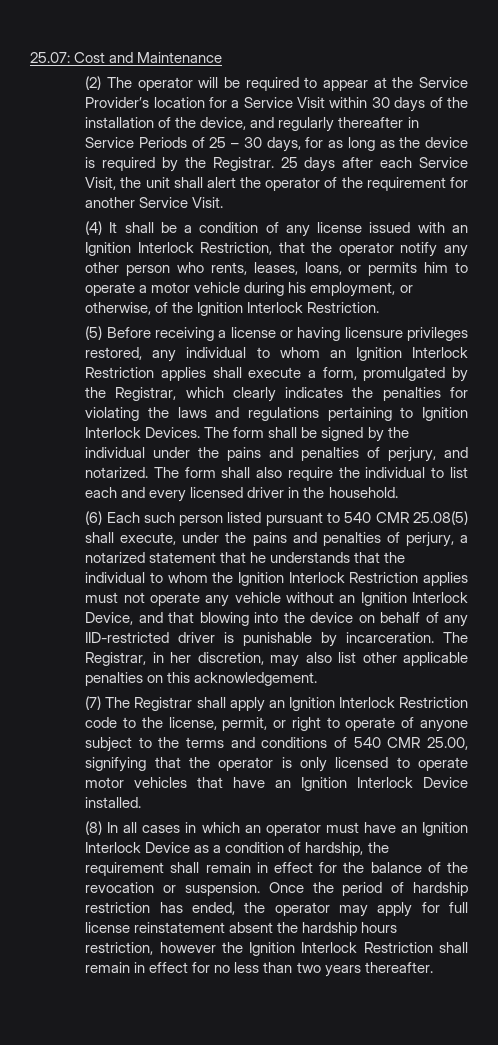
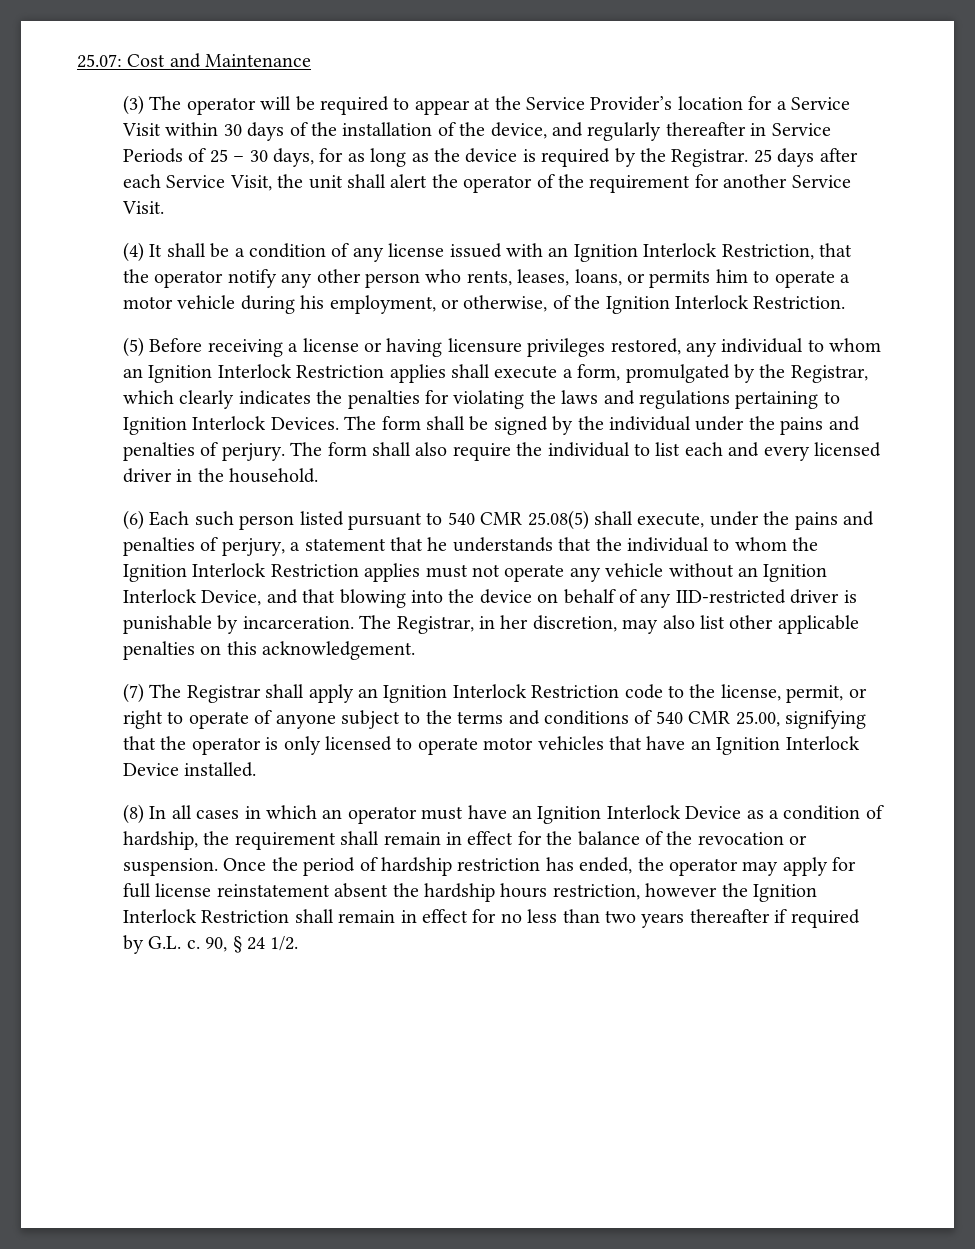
[85,76,102,90] (2) -> [122,95,144,115] (3)
[388,447,469,462] [85,467,149,478] perjury, and notarized. -> [221,443,285,461] perjury.
[85,552,146,563] notarized -> (301, 546) none
[364,962,433,973] thereafter. -> [689,909,860,928] [122,935,299,954] thereafter if required by G.L. c. 90, § 24 1/2.

